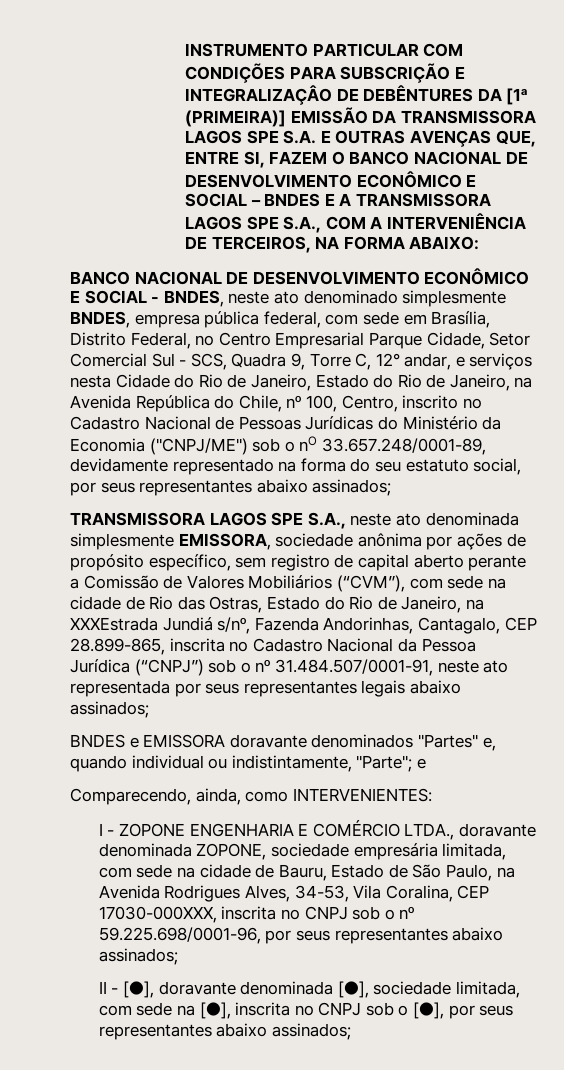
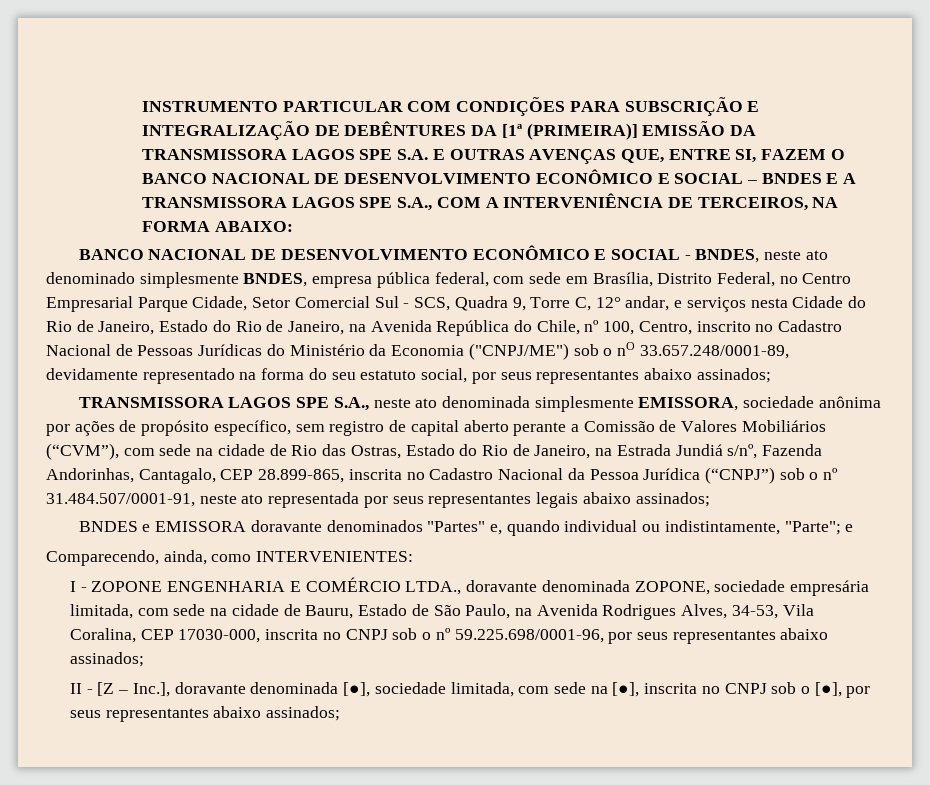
[184,85,332,105] INTEGRALIZAÇÂO -> [141,121,310,140] INTEGRALIZAÇÃO
[70,617,158,631] XXXEstrada -> [616,444,671,456] Estrada
[98,906,217,923] 17030-000XXX, -> [178,629,261,643] 17030-000,
[122,981,154,998] [●], -> [97,682,170,697] [Z – Inc.],

